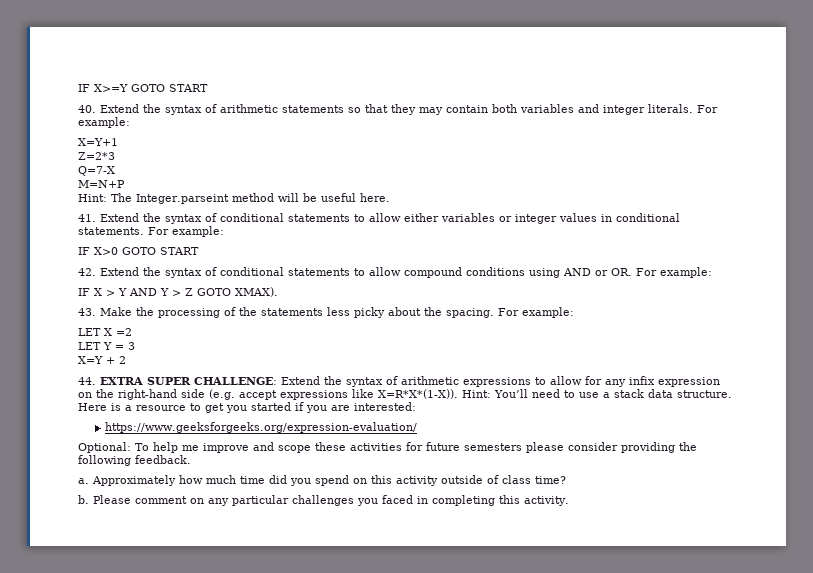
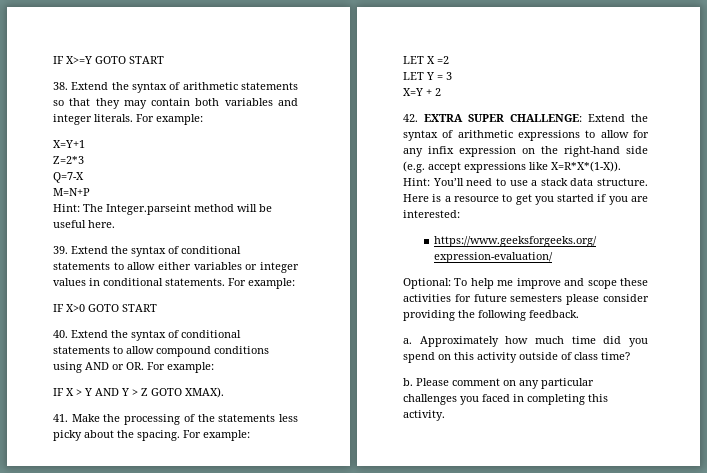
[78,105,96,113] 40. -> [53,82,68,90] 38.
[78,214,96,222] 41. -> [53,246,68,254] 39.
[78,268,96,276] 42. -> [53,330,68,338] 40.
[78,308,96,316] 43. -> [53,414,68,422] 41.
[78,377,96,385] 44. -> [403,114,418,122] 42.

